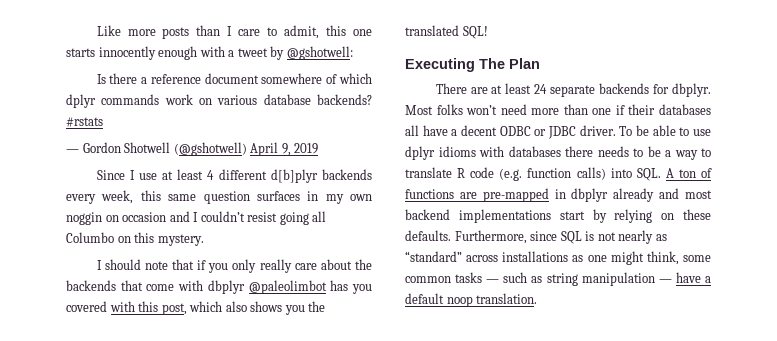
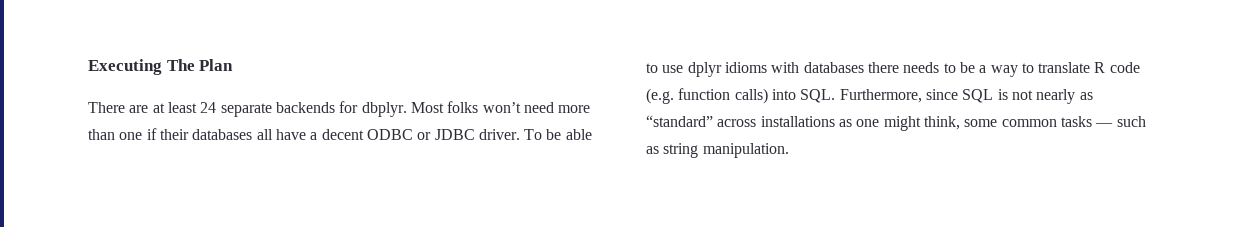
[96,25,372,39] [66,46,353,60] [96,73,372,84] [66,94,372,108] [66,117,103,127] [66,142,319,156] [96,169,373,183] [66,190,372,204] [66,211,327,225] [66,232,204,246] [96,259,372,273] [66,280,373,294] [66,301,326,315] [405,25,488,39] Like more posts than I care to admit, this one starts innocently enough with a tweet by @gshotwell: // Is there a reference document somewhere of which dplyr commands work on various database backends? #rstats // — Gordon Shotwell (@gshotwell) April 9, 2019 // Since I use at least 4 different d[b]plyr backends every week, this same question surfaces in my own noggin on occasion and I couldn’t resist going all Columbo on this mystery. // I should note that if you only really care about the backends that come with dbplyr @paleolimbot has you covered with this post, which also shows you the translated SQL! // -> (88, 67) none
[665,168,712,178] [405,188,712,202] [405,209,711,223] [405,230,451,241] A ton of functions are pre-mapped in dbplyr already and most backend implementations start by relying on these defaults. -> (836, 96) none
[581,272,711,286] [405,293,538,307] manipulation — have a default noop translation. -> [702,143,789,158] manipulation.

